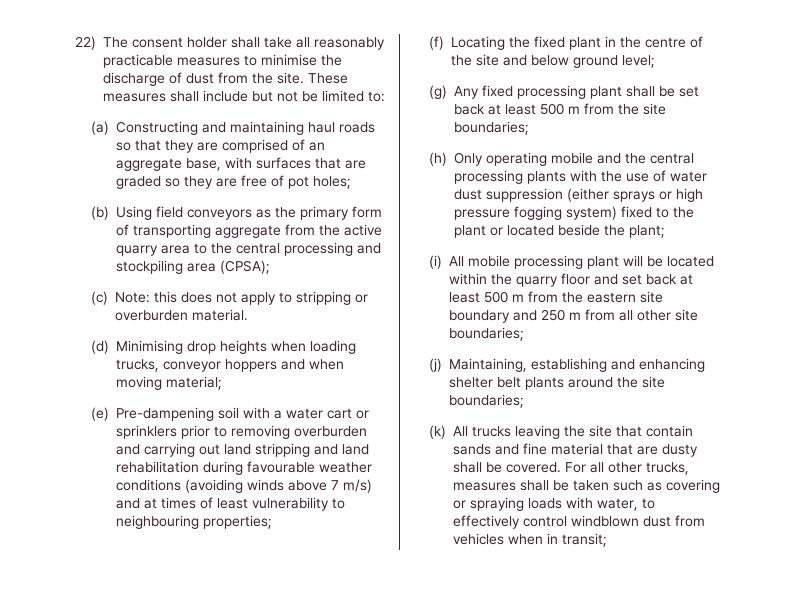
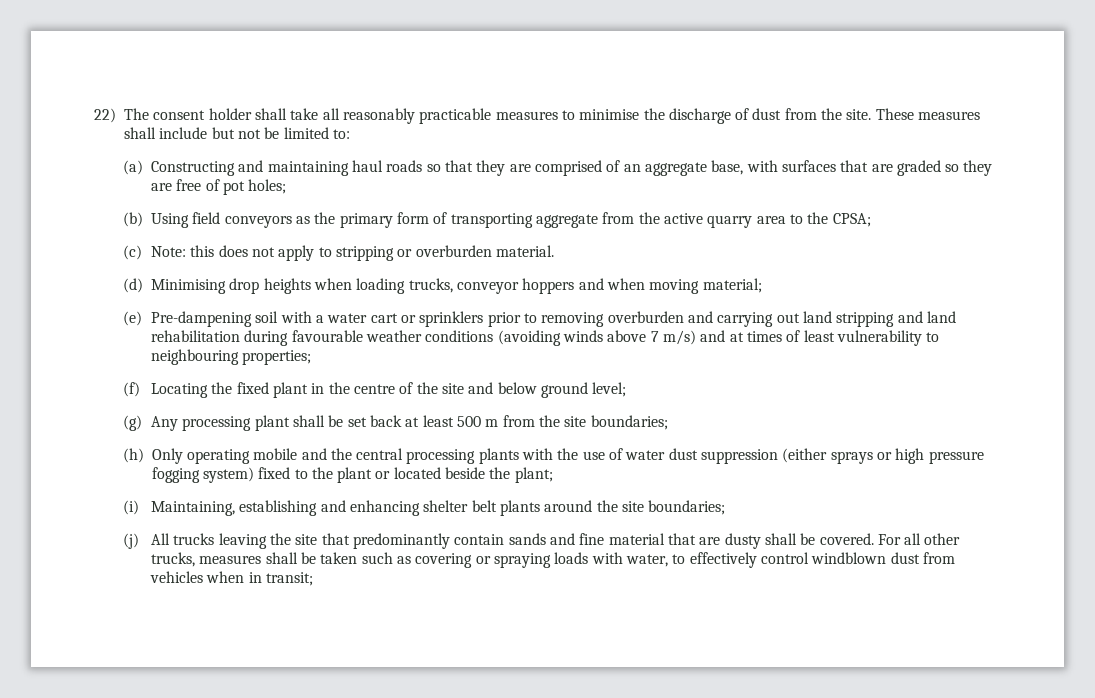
[236,242,382,256] [116,260,271,274] central processing and stockpiling area (CPSA); -> [832,213,871,227] CPSA;
[482,85,514,97] fixed -> (179, 423) none
[449,255,715,269] [449,273,694,287] [449,291,664,303] [449,309,699,323] [449,327,525,341] [429,358,443,372] All mobile processing plant will be located within the quarry floor and set back at least 500 m from the eastern site boundary and 250 m from all other site boundaries; // (j) -> (139, 507) none
[429,425,447,439] (k) -> [122,533,139,549] (j)
(643, 431) none -> [352,533,450,549] predominantly

